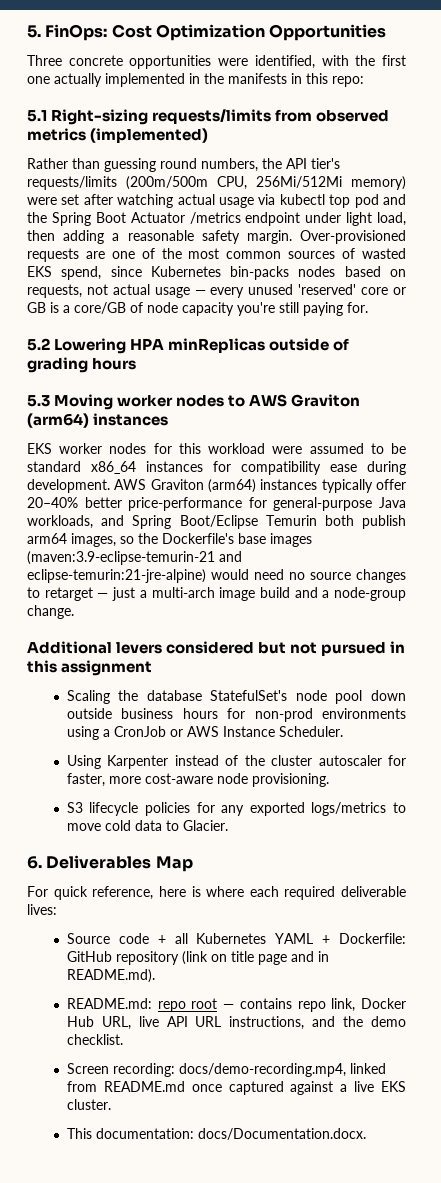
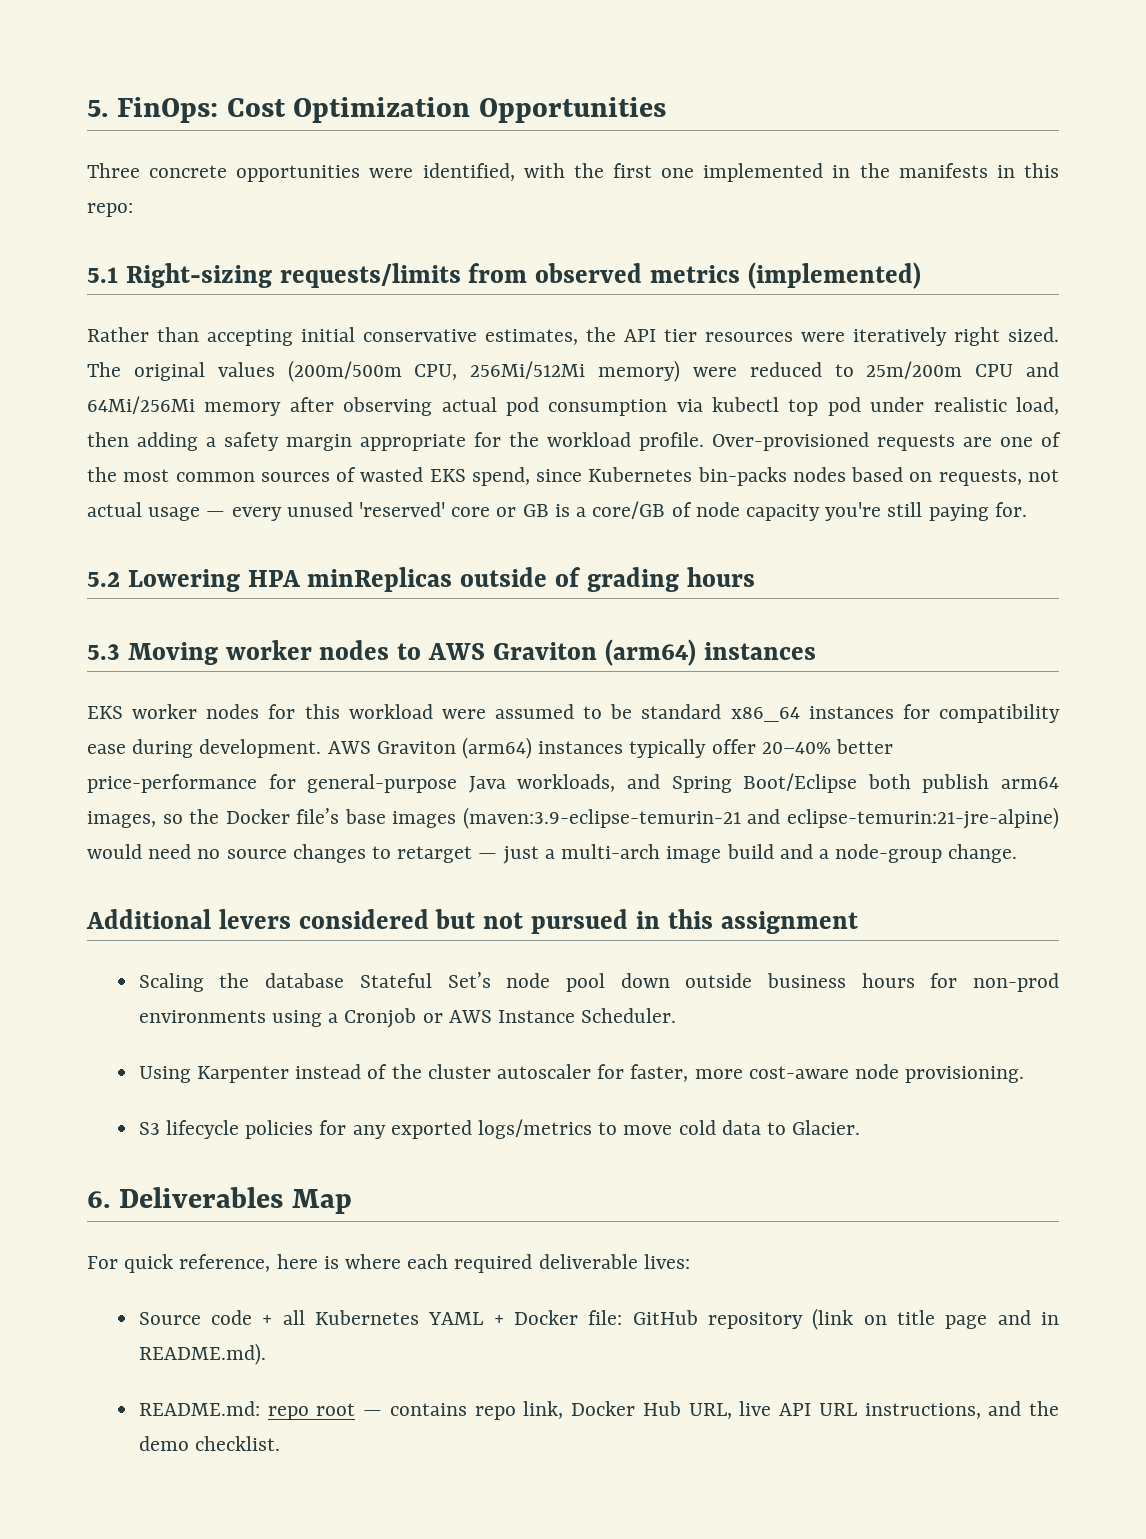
[54,73,102,87] actually -> (695, 173) none
[104,158,340,172] [27,176,117,190] guessing round numbers, the API tier's requests/limits -> [207,327,1059,346] [87,362,275,381] accepting initial conservative estimates, the API tier resources were iteratively right sized. The original values
[61,194,406,208] [27,212,406,226] [27,230,292,244] set after watching actual usage via kubectl top pod and the Spring Boot Actuator /metrics endpoint under light load, then adding a reasonable safety margin. -> [749,361,1060,379] [87,396,1059,416] [87,432,704,451] reduced to 25m/200m CPU and 64Mi/256Mi memory after observing actual pod consumption via kubectl top pod under realistic load, then adding a safety margin appropriate for the workload profile.
[265,515,317,526] Temurin -> (858, 783) none
[162,533,234,544] Dockerfile's -> [225,808,340,824] Docker file’s
[210,690,288,701] StatefulSet's -> [359,972,491,988] Stateful Set’s
[113,726,166,737] CronJob -> [344,1008,417,1028] Cronjob
[339,933,406,944] Dockerfile: -> [514,1310,623,1325] Docker file:
[66,1063,386,1077] [66,1081,407,1095] [66,1099,111,1110] [66,1128,366,1140] // Screen recording: docs/demo-recording.mp4, linked from README.md once captured against a live EKS cluster. // This documentation: docs/Documentation.docx. -> (280, 1443) none

